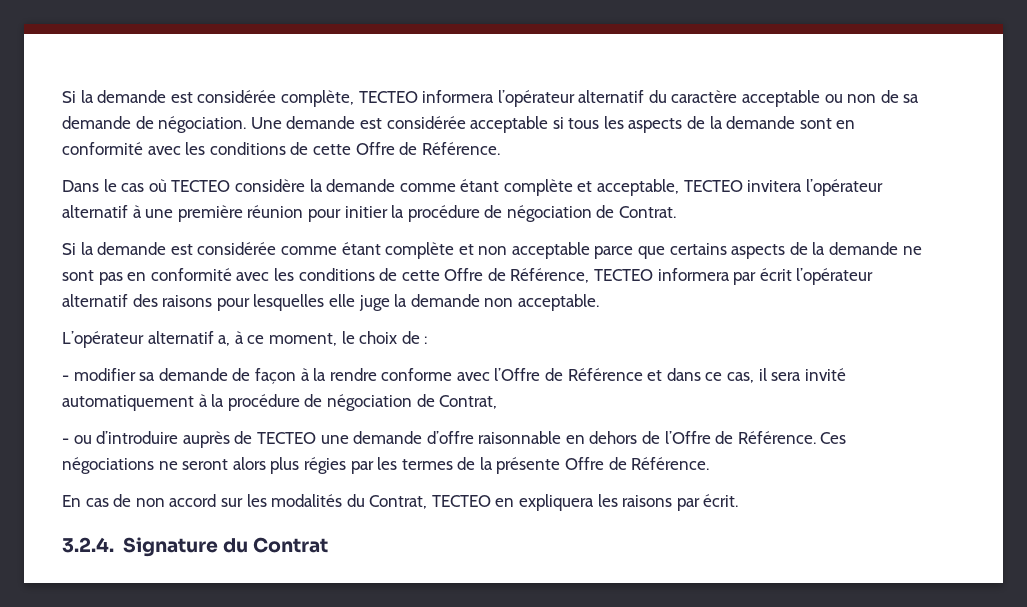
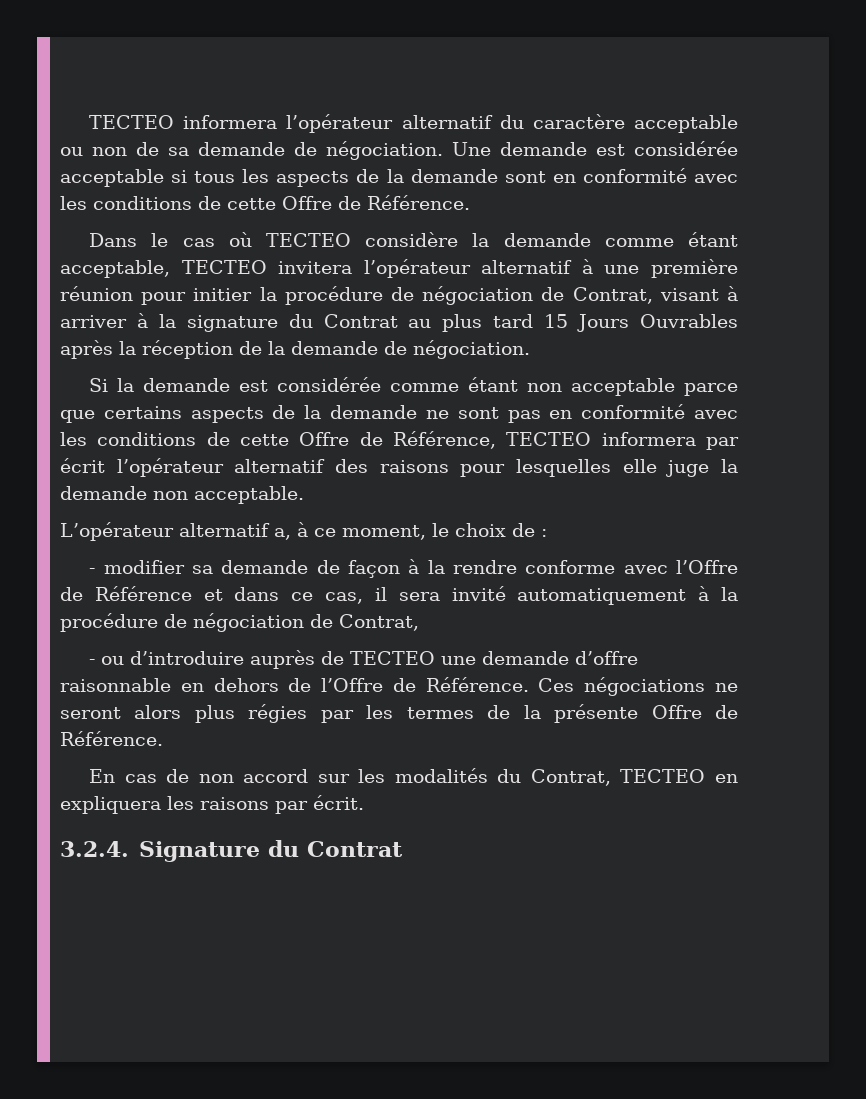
[62,90,354,107] Si la demande est considérée complète, -> (89, 122) none
[503,179,593,196] complète et -> (738, 239) none
[619,206,677,218] Contrat. -> [572,286,738,304] [60,313,739,332] [60,340,530,359] Contrat, visant à arriver à la signature du Contrat au plus tard 15 Jours Ouvrables après la réception de la demande de négociation.
[385,242,474,259] complète et -> (519, 384) none

